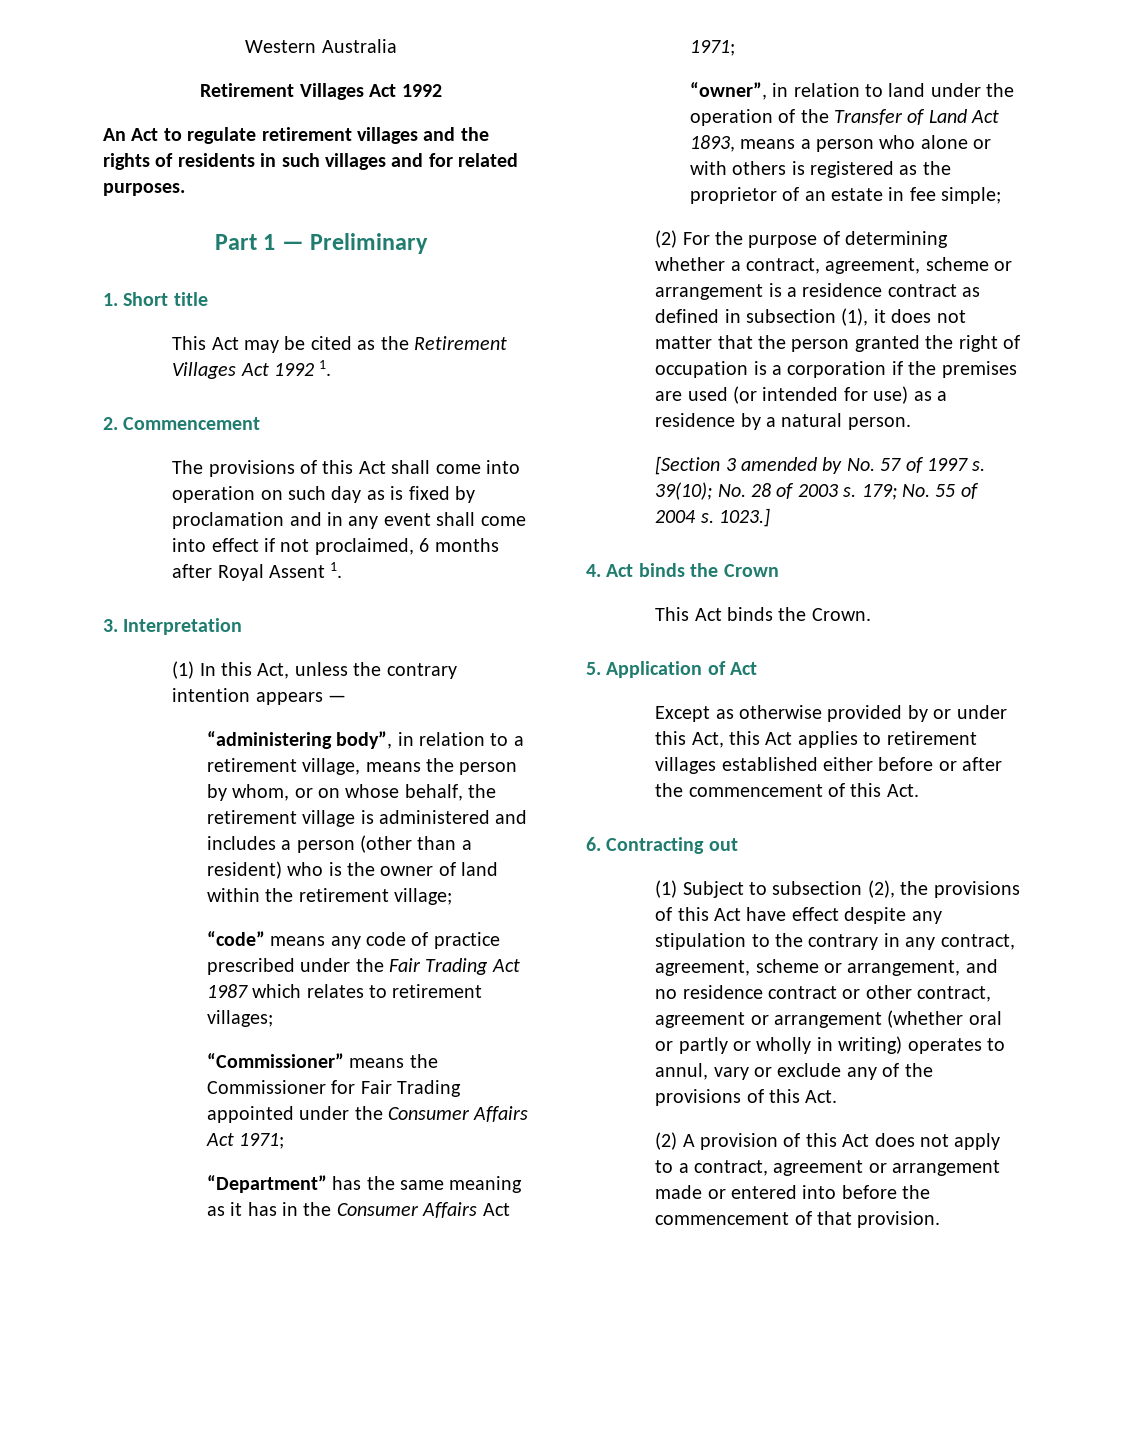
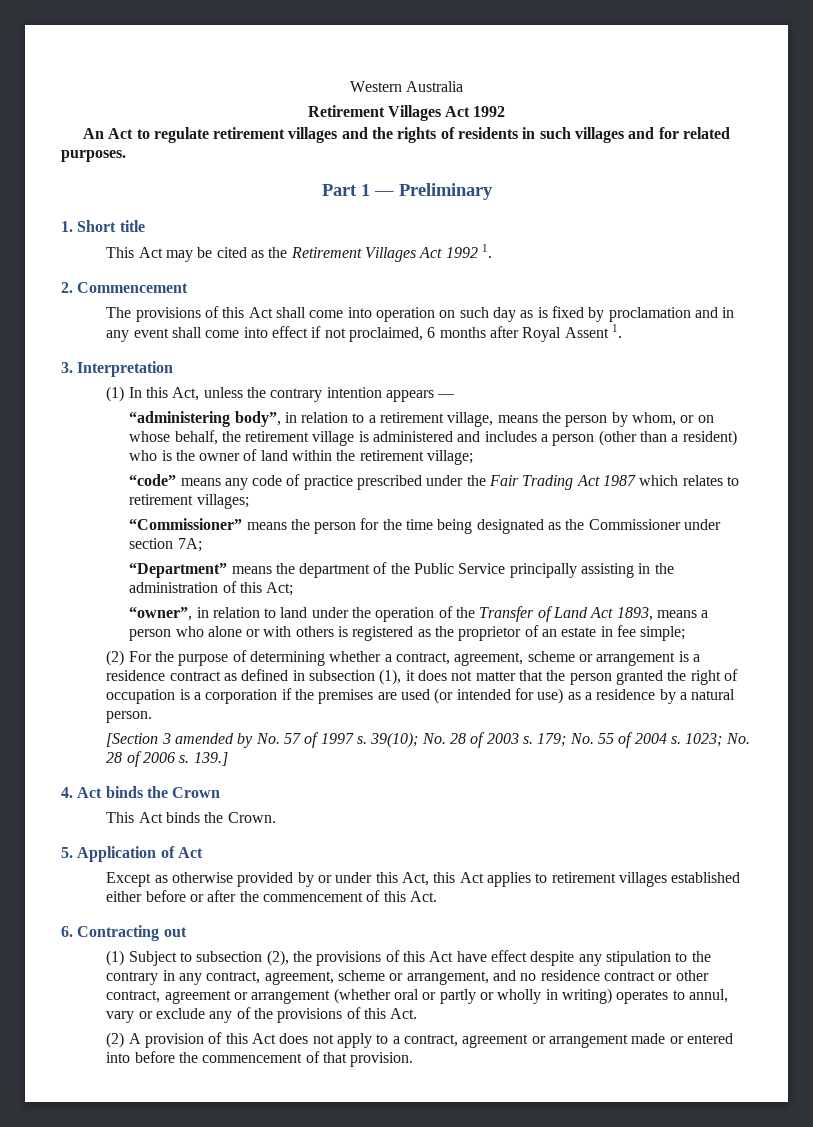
[206,1080,462,1097] [206,1106,529,1123] [205,1133,285,1149] [206,1175,523,1193] [206,1202,510,1218] [689,40,735,56] Commissioner for Fair Trading appointed under the Consumer Affairs Act 1971; // “Department” has the same meaning as it has in the Consumer Affairs Act 1971; -> [314,518,722,534] [129,538,202,552] [129,562,674,578] [129,581,294,596] person for the time being designated as the Commissioner under section 7A; // “Department” means the department of the Public Service principally assisting in the administration of this Act;
[719,508,771,527] 1023.] -> [685,733,750,747] [106,751,228,767] 1023; No. 28 of 2006 s. 139.]

